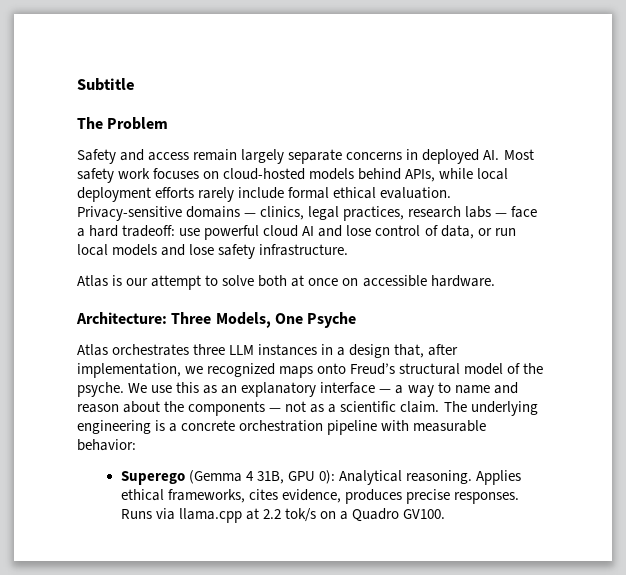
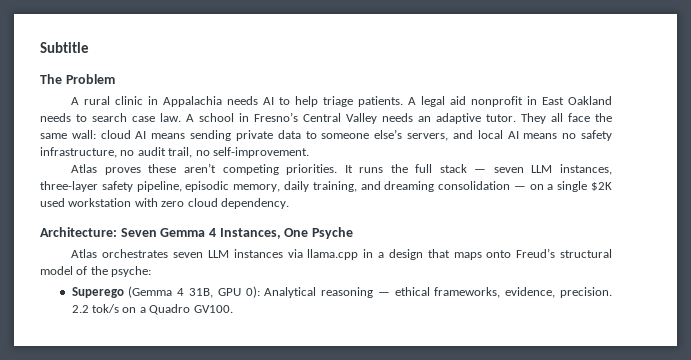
[77,149,534,164] [77,168,509,183] [77,187,452,202] [77,206,538,221] [77,225,516,240] [77,244,349,259] [77,275,495,290] [76,312,271,328] Safety and access remain largely separate concerns in deployed AI. Most safety work focuses on cloud-hosted models behind APIs, while local deployment efforts rarely include formal ethical evaluation. Privacy-sensitive domains — clinics, legal practices, research labs — face a hard tradeoff: use powerful cloud AI and lose control of data, or run local models and lose safety infrastructure. // Atlas is our attempt to solve both at once on accessible hardware. // Architecture: Three Models, -> [71,96,612,107] [40,112,612,124] [40,129,612,141] [40,147,309,158] [71,163,612,175] [40,181,612,192] [40,198,289,209] [40,227,281,239] A rural clinic in Appalachia needs AI to help triage patients. A legal aid nonprofit in East Oakland needs to search case law. A school in Fresno’s Central Valley needs an adaptive tutor. They all face the same wall: cloud AI means sending private data to someone else’s servers, and local AI means no safety infrastructure, no audit trail, no self-improvement. // Atlas proves these aren’t competing priorities. It runs the full stack — seven LLM instances, three-layer safety pipeline, episodic memory, daily training, and dreaming consolidation — on a single $2K used workstation with zero cloud dependency. // Architecture: Seven Gemma 4 Instances,
[193,344,226,355] three -> [173,252,204,258] seven
(318, 350) none -> [287,249,359,260] via llama.cpp
[394,344,459,358] [77,363,276,378] that, after implementation, we recognized -> [427,249,450,258] that
[77,382,518,397] [77,401,538,416] [77,420,487,435] [77,439,136,451] psyche. We use this as an explanatory interface — a way to name and reason about the components — not as a scientific claim. The underlying engineering is a concrete orchestration pipeline with measurable behavior: -> [111,266,152,277] psyche:
[405,470,521,485] [120,489,519,504] [120,508,259,523] reasoning. Applies ethical frameworks, cites evidence, produces precise responses. Runs via llama.cpp at -> [321,287,612,298] reasoning — ethical frameworks, evidence, precision.

